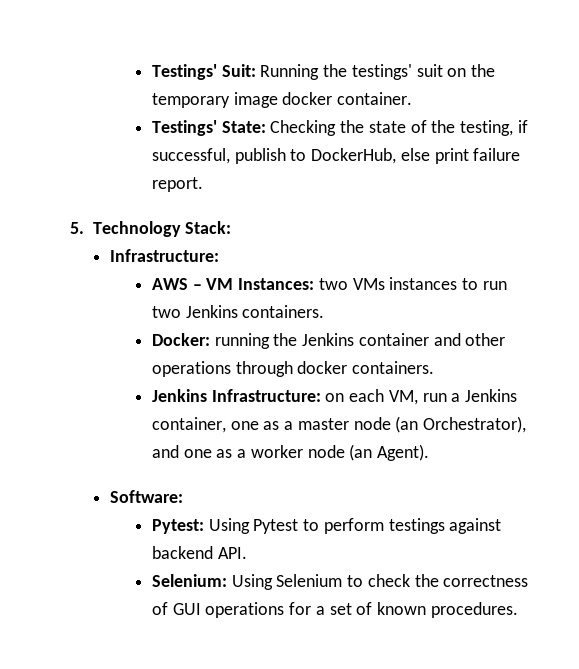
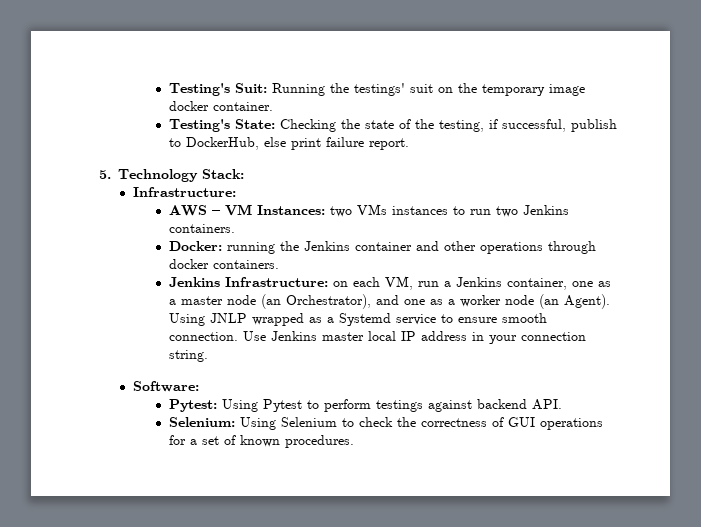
[151,64,217,80] Testings' -> [169,83,231,96] Testing's
[151,120,217,136] Testings' -> [169,119,231,132] Testing's
(429, 452) none -> [169,313,548,326] [169,331,587,344] [169,350,209,362] Using JNLP wrapped as a Systemd service to ensure smooth connection. Use Jenkins master local IP address in your connection string.

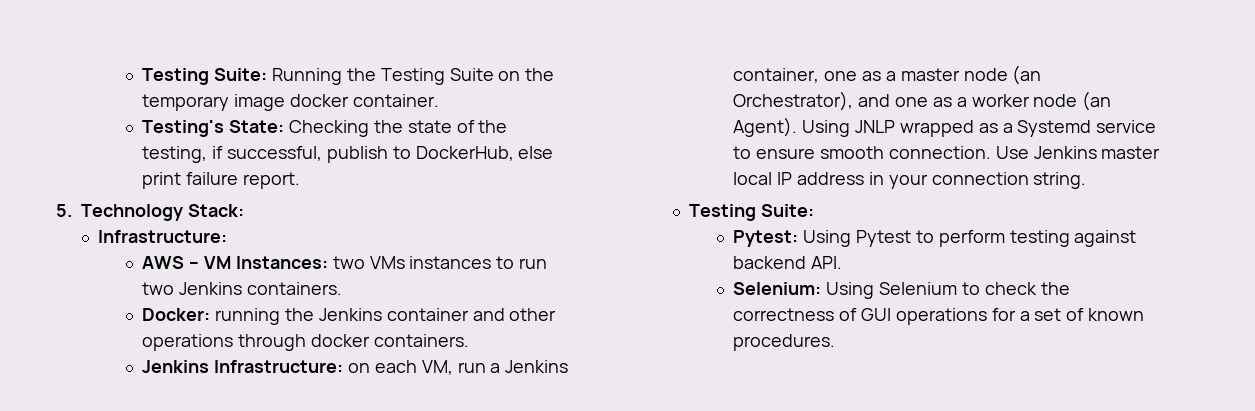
[169,83,434,96] Testing's Suit: Running the testings' suit -> [142,68,494,85] Testing Suite: Running the Testing Suite
[132,381,199,392] Software: -> [689,204,814,221] Testing Suite:
[376,400,424,412] testings -> [1009,230,1070,247] testing

